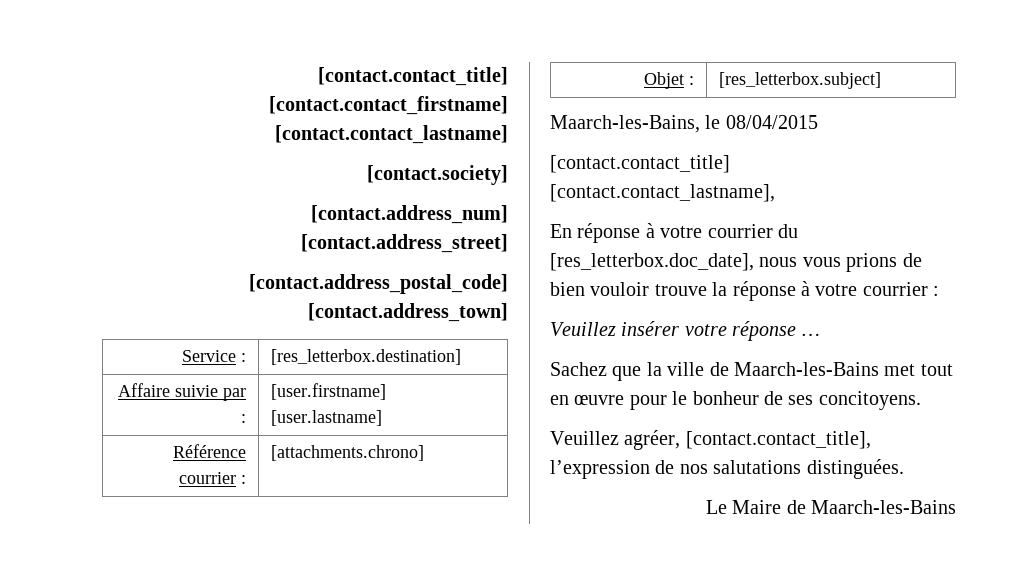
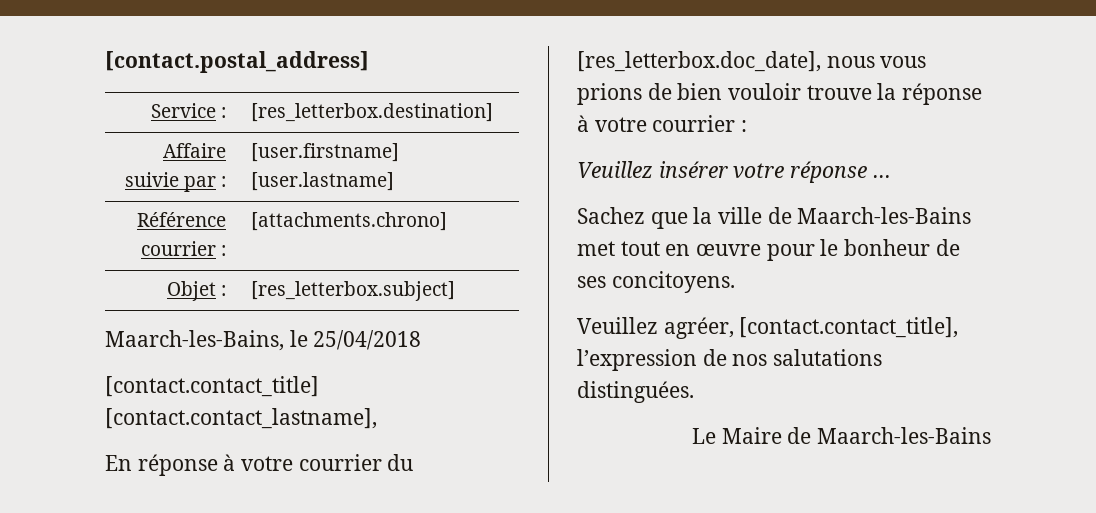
[318,67,508,86] [269,96,508,115] [275,125,508,144] [367,165,508,185] [311,205,508,224] [301,234,508,253] [249,274,508,294] [308,303,508,322] [contact.contact_title] [contact.contact_firstname] [contact.contact_lastname] // [contact.society] // [contact.address_num] [contact.address_street] // [contact.address_postal_code] [contact.address_town] -> [105,51,369,73] [contact.postal_address]
[725,115,818,129] 08/04/2015 -> [313,330,422,350] 25/04/2018

